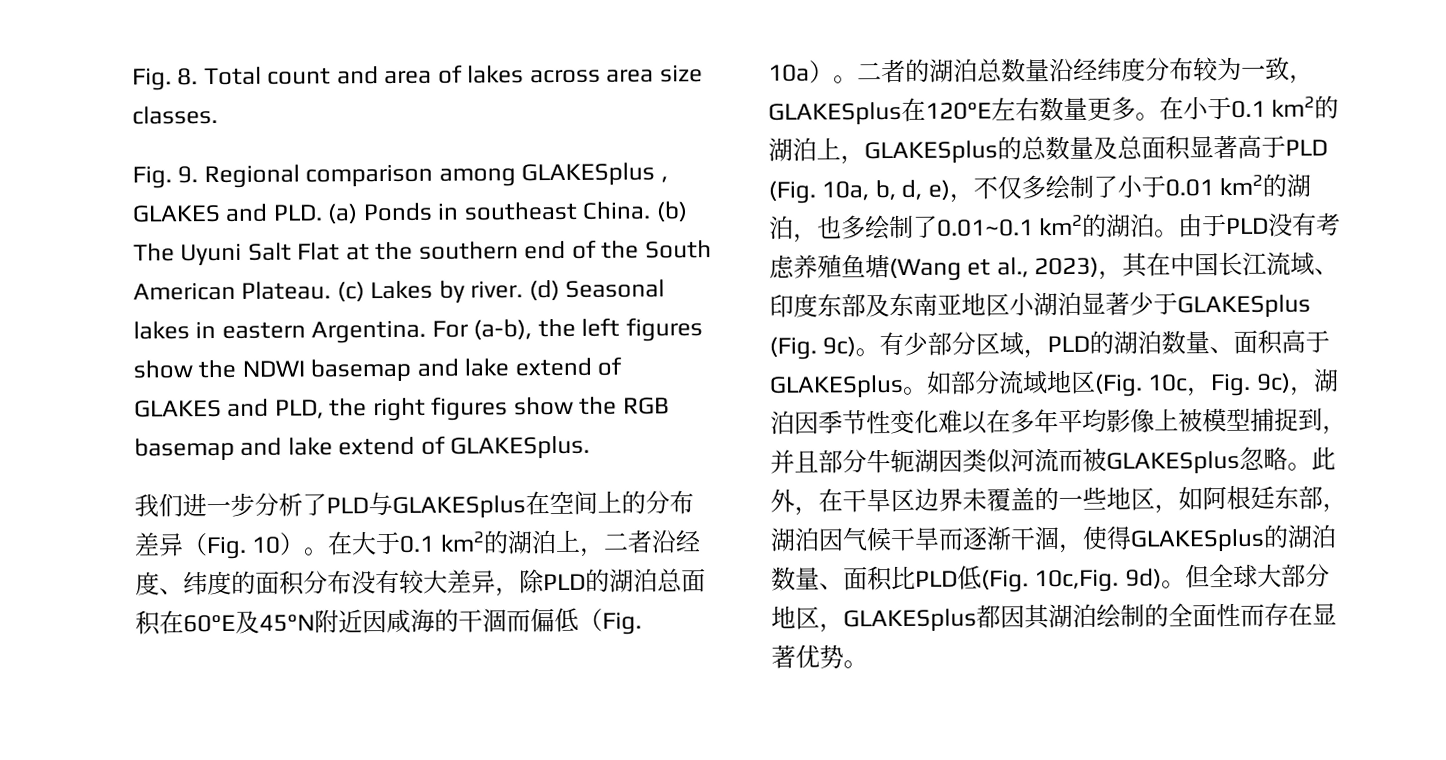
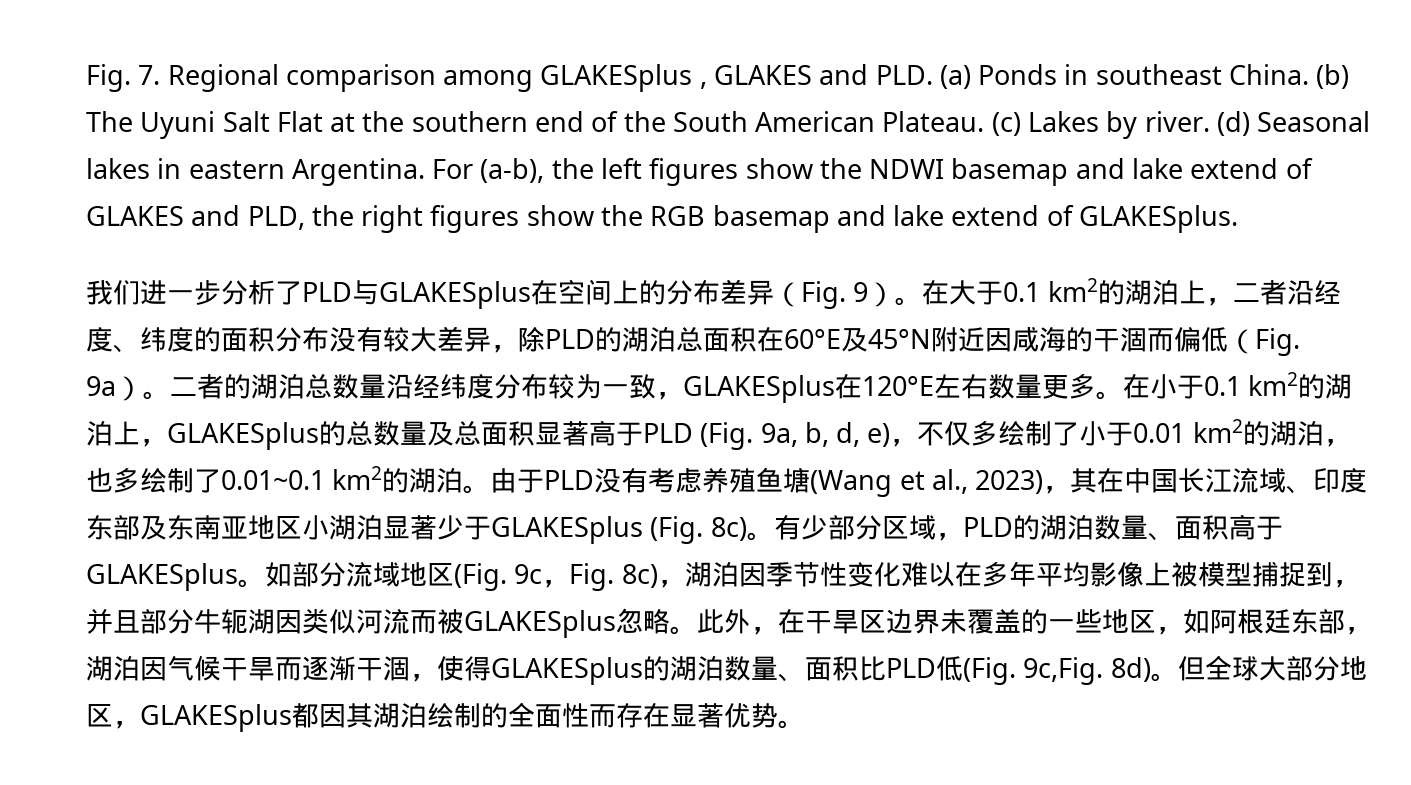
[132,64,703,91] [132,105,218,125] [132,166,199,189] Fig. 8. Total count and area of lakes across area size classes. // Fig. 9. -> [86,64,161,92] Fig. 7.
[251,536,282,554] 10 -> [853,282,869,302] 9
[768,64,810,82] 10a -> [86,376,116,396] 9a
[821,181,870,201] 10a, -> [760,423,798,447] 9a,
[822,336,857,358] 9c) -> [710,517,747,541] 8c)
[1147,372,1291,397] 10c，Fig. 9c) -> [514,563,658,591] 9c，Fig. 8c)
[1034,568,1162,593] 10c,Fig. 9d) -> [1023,657,1151,685] 9c,Fig. 8d)

